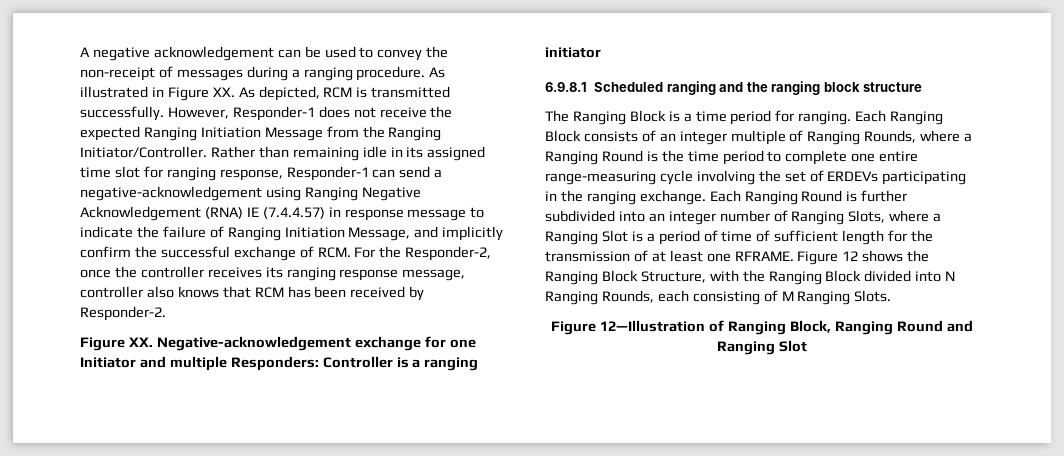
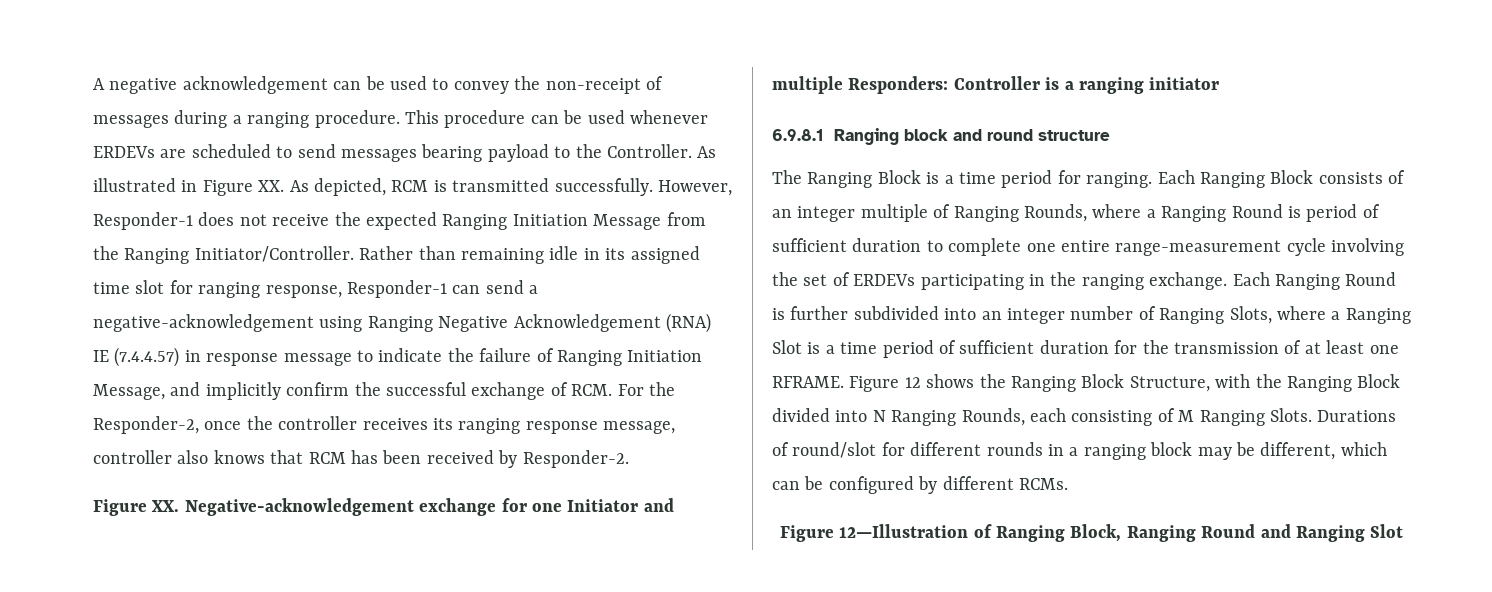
(426, 73) none -> [405,110,708,128] [93,144,692,162] This procedure can be used whenever ERDEVs are scheduled to send messages bearing payload to the Controller.
[594,81,860,95] Scheduled ranging and the ranging block -> [834,128,1033,145] Ranging block and round
[661,150,764,165] the time period -> [1306,204,1380,222] [772,238,922,252] period of sufficient duration
[545,171,656,185] range-measuring -> [1115,240,1282,256] range-measurement
[658,230,885,245] period of time of sufficient length -> [840,340,1109,358] time period of sufficient duration
(892, 296) none -> [1317,410,1397,422] [772,442,1387,460] [772,476,1068,494] Durations of round/slot for different rounds in a ranging block may be different, which can be configured by different RCMs.

